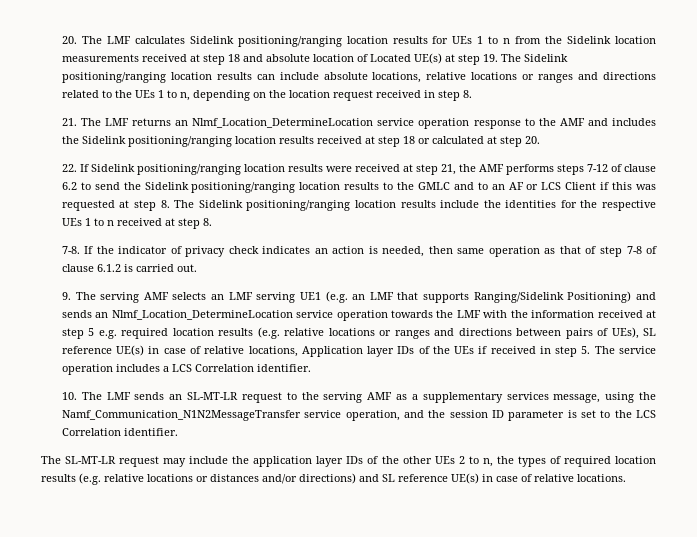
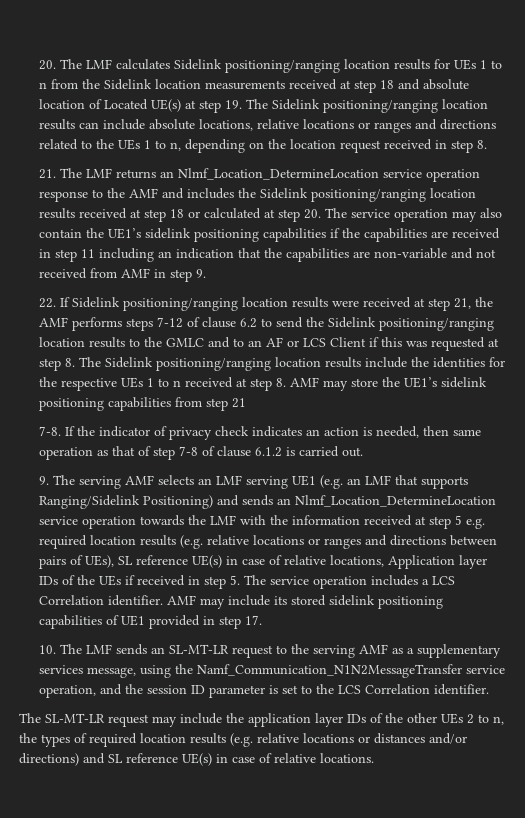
(540, 140) none -> [324,208,502,222] [38,228,500,242] [38,248,496,262] [38,268,206,282] The service operation may also contain the UE1’s sidelink positioning capabilities if the capabilities are received in step 11 including an indication that the capabilities are non-variable and not received from AMF in step 9.
(212, 222) none -> [289,377,487,391] [38,397,246,411] AMF may store the UE1’s sidelink positioning capabilities from step 21
(311, 368) none -> [166,595,443,609] [38,615,262,629] AMF may include its stored sidelink positioning capabilities of UE1 provided in step 17.

